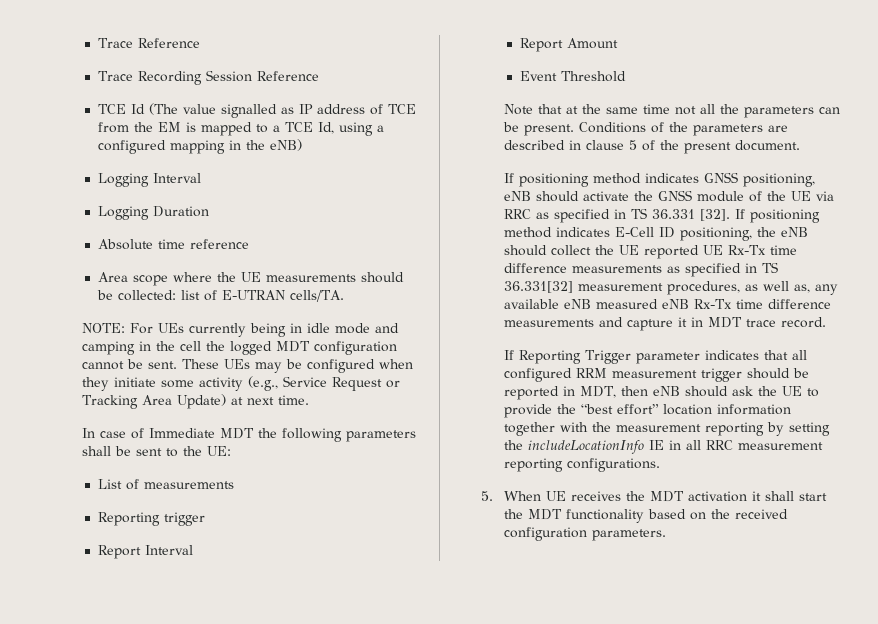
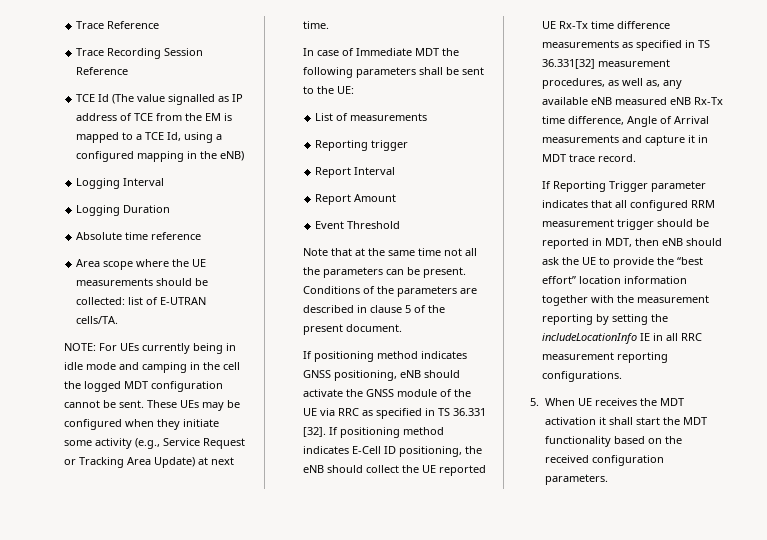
[768,299,832,309] difference -> [568,116,710,127] difference, Angle of Arrival

